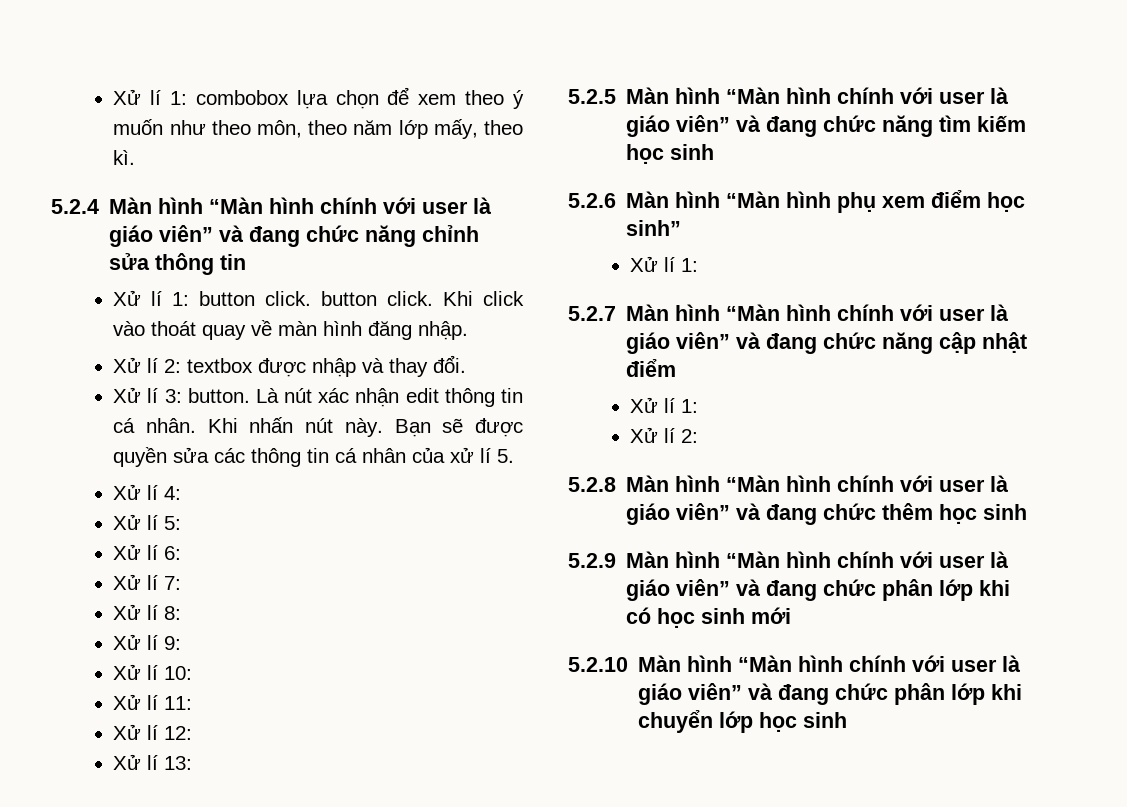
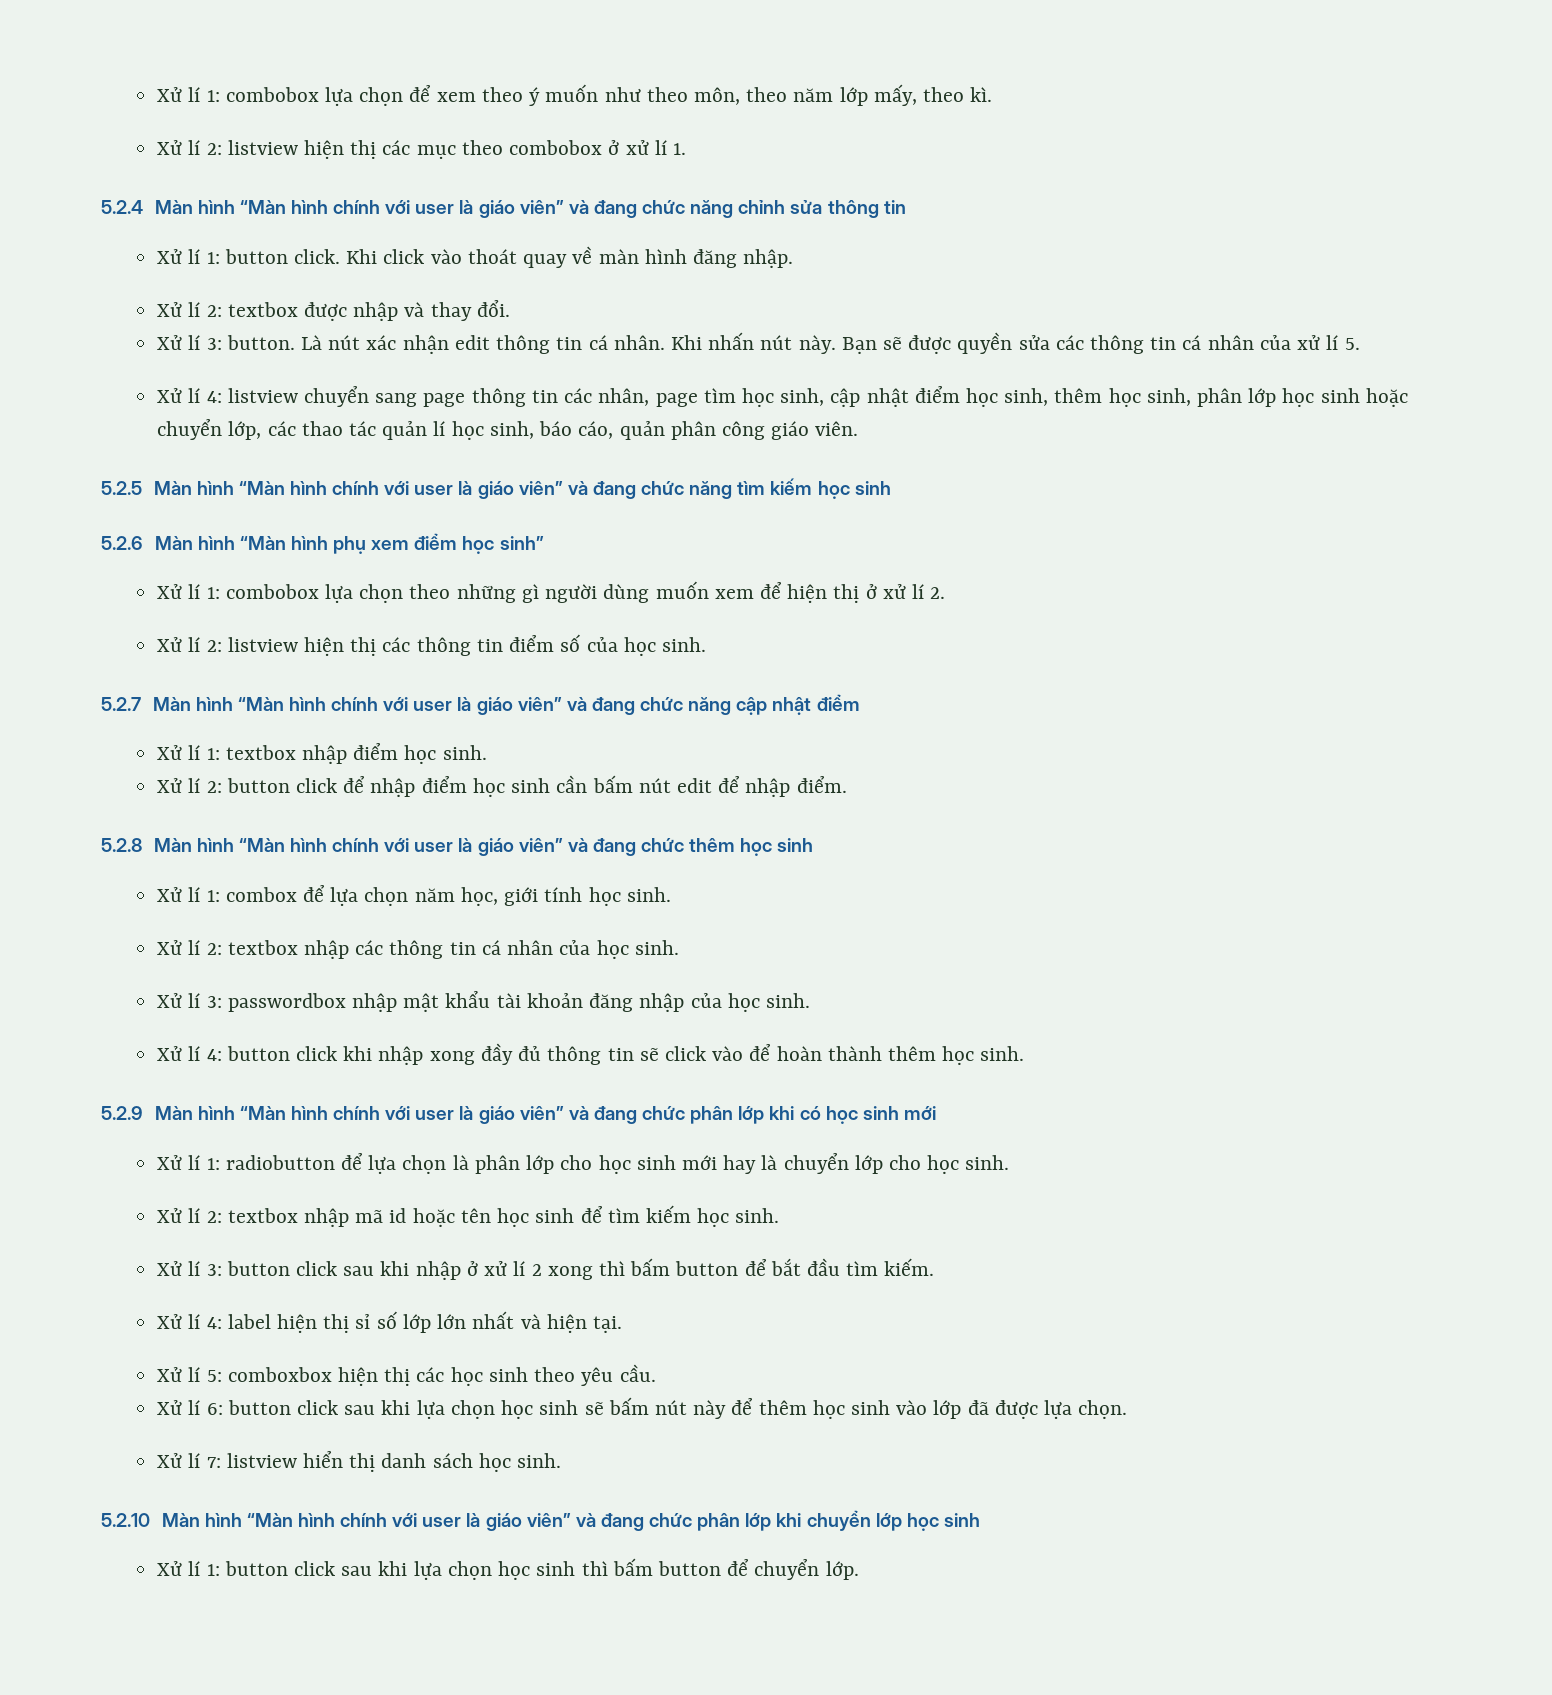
(136, 157) none -> [157,140,686,159] // Xử lí 2: listview hiện thị các mục theo combobox ở xử lí 1.
[321,291,434,306] button click. -> (341, 256) none
[113,514,182,530] [113,544,182,560] [113,574,182,590] [113,604,182,620] [113,634,182,650] [113,664,193,680] [113,694,193,710] [113,724,193,740] [113,754,193,770] // Xử lí 5: // Xử lí 6: // Xử lí 7: // Xử lí 8: // Xử lí 9: // Xử lí 10: // Xử lí 11: // Xử lí 12: // Xử lí 13: -> [227,386,1408,407] [157,419,859,440] listview chuyển sang page thông tin các nhân, page tìm học sinh, cập nhật điểm học sinh, thêm học sinh, phân lớp học sinh hoặc chuyển lớp, các thao tác quản lí học sinh, báo cáo, quản phân công giáo viên.
(699, 265) none -> [225,581,946,603] [157,634,706,656] combobox lựa chọn theo những gì người dùng muốn xem để hiện thị ở xử lí 2. // Xử lí 2: listview hiện thị các thông tin điểm số của học sinh.
[630,427,699,443] // Xử lí 2: -> [225,743,487,764] [157,775,847,797] textbox nhập điểm học sinh. // Xử lí 2: button click để nhập điểm học sinh cần bấm nút edit để nhập điểm.
(1028, 512) none -> [157,885,671,906] [157,940,679,959] [157,991,810,1012] [157,1043,1025,1065] // Xử lí 1: combox để lựa chọn năm học, giới tính học sinh. // Xử lí 2: textbox nhập các thông tin cá nhân của học sinh. // Xử lí 3: passwordbox nhập mật khẩu tài khoản đăng nhập của học sinh. // Xử lí 4: button click khi nhập xong đầy đủ thông tin sẽ click vào để hoàn thành thêm học sinh.
(792, 615) none -> [157,1153,1010,1174] [157,1205,780,1227] [157,1258,935,1280] [157,1311,622,1333] [157,1364,656,1386] [157,1397,1128,1419] [157,1451,562,1472] // Xử lí 1: radiobutton để lựa chọn là phân lớp cho học sinh mới hay là chuyển lớp cho học sinh. // Xử lí 2: textbox nhập mã id hoặc tên học sinh để tìm kiếm học sinh. // Xử lí 3: button click sau khi nhập ở xử lí 2 xong thì bấm button để bắt đầu tìm kiếm. // Xử lí 4: label hiện thị sỉ số lớp lớn nhất và hiện tại. // Xử lí 5: comboxbox hiện thị các học sinh theo yêu cầu. // Xử lí 6: button click sau khi lựa chọn học sinh sẽ bấm nút này để thêm học sinh vào lớp đã được lựa chọn. // Xử lí 7: listview hiển thị danh sách học sinh.
(848, 720) none -> [157,1558,859,1580] // Xử lí 1: button click sau khi lựa chọn học sinh thì bấm button để chuyển lớp.

